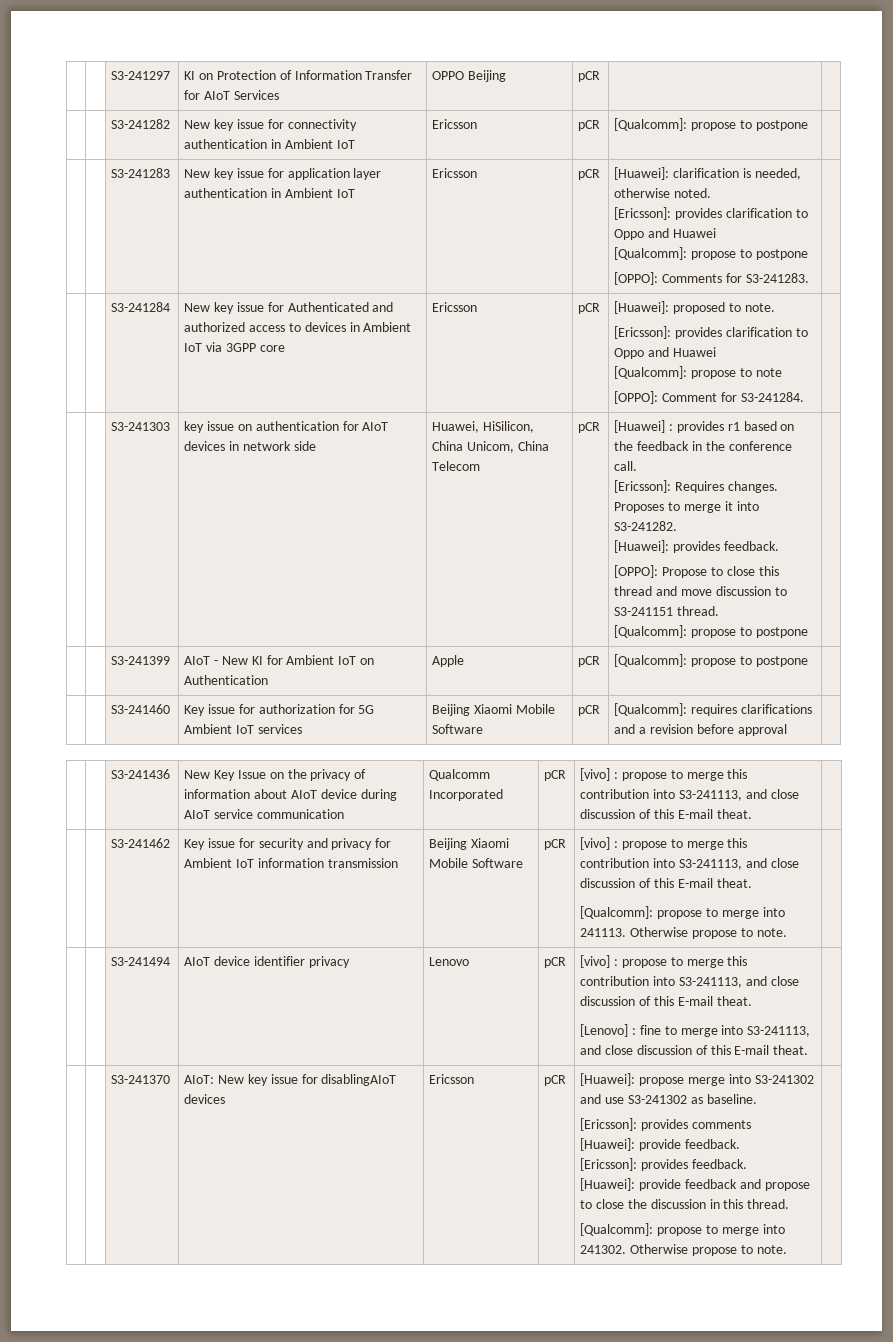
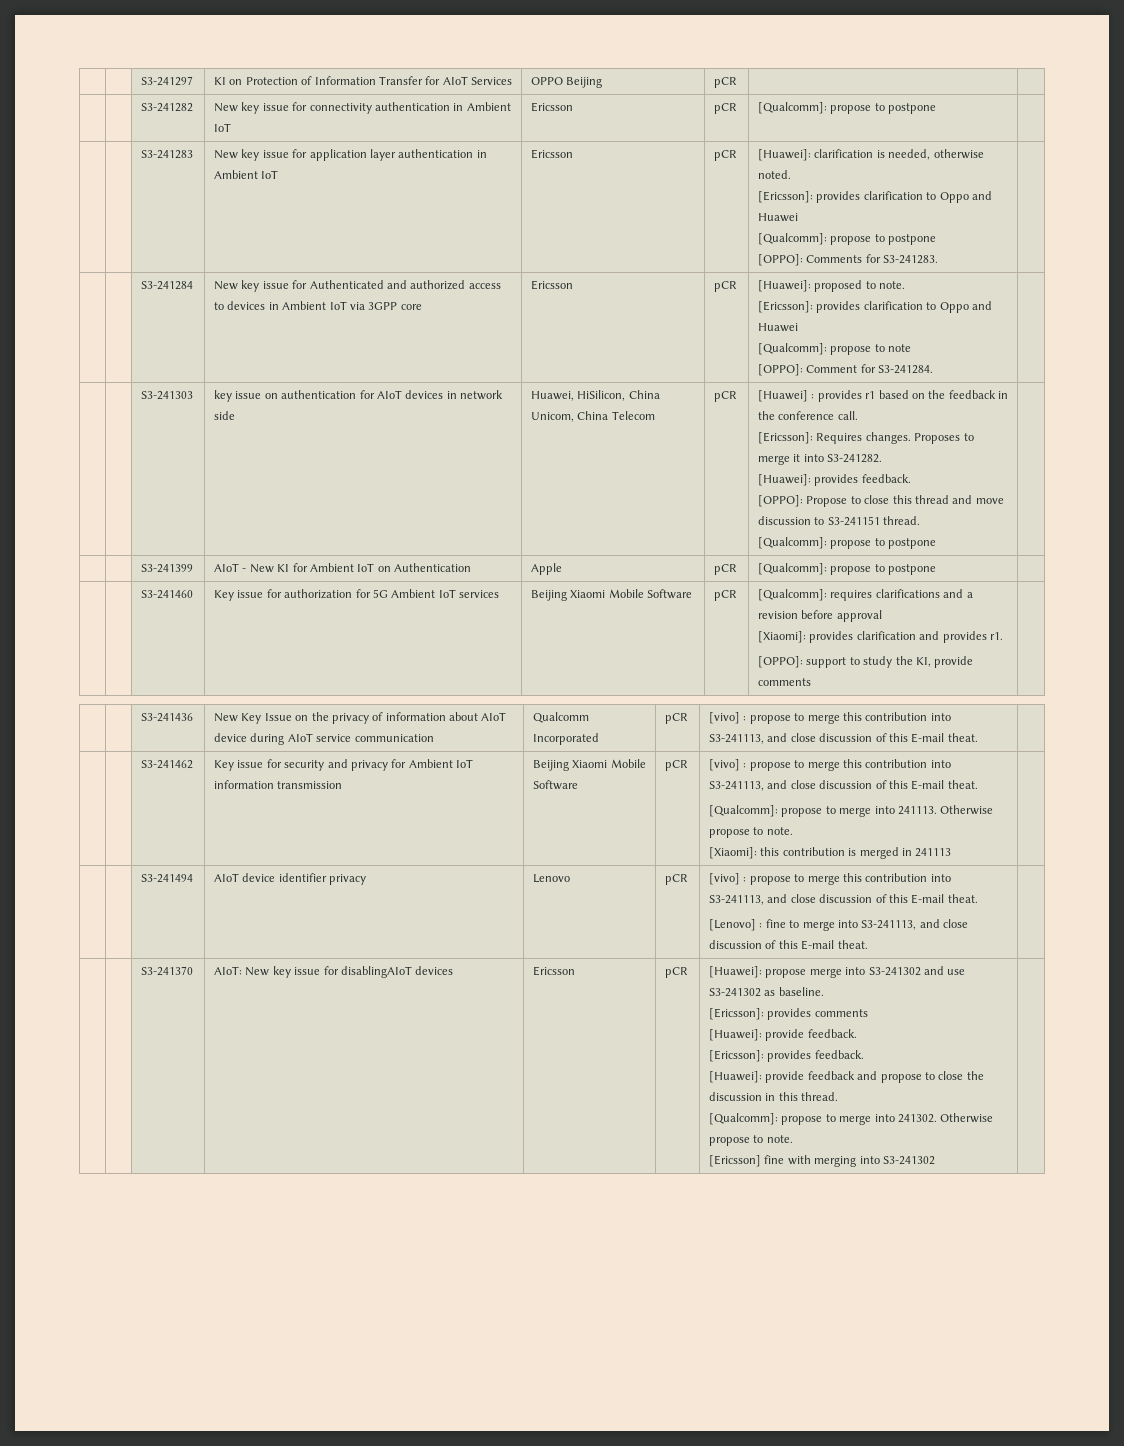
(787, 730) none -> [757,631,1003,643] [757,656,974,668] [757,678,811,686] // [Xiaomi]: provides clarification and provides r1. // [OPPO]: support to study the KI, provide comments
(787, 932) none -> [708,847,952,859] // [Xiaomi]: this contribution is merged in 241113
(787, 1249) none -> [708,1155,935,1167] // [Ericsson] fine with merging into S3-241302

